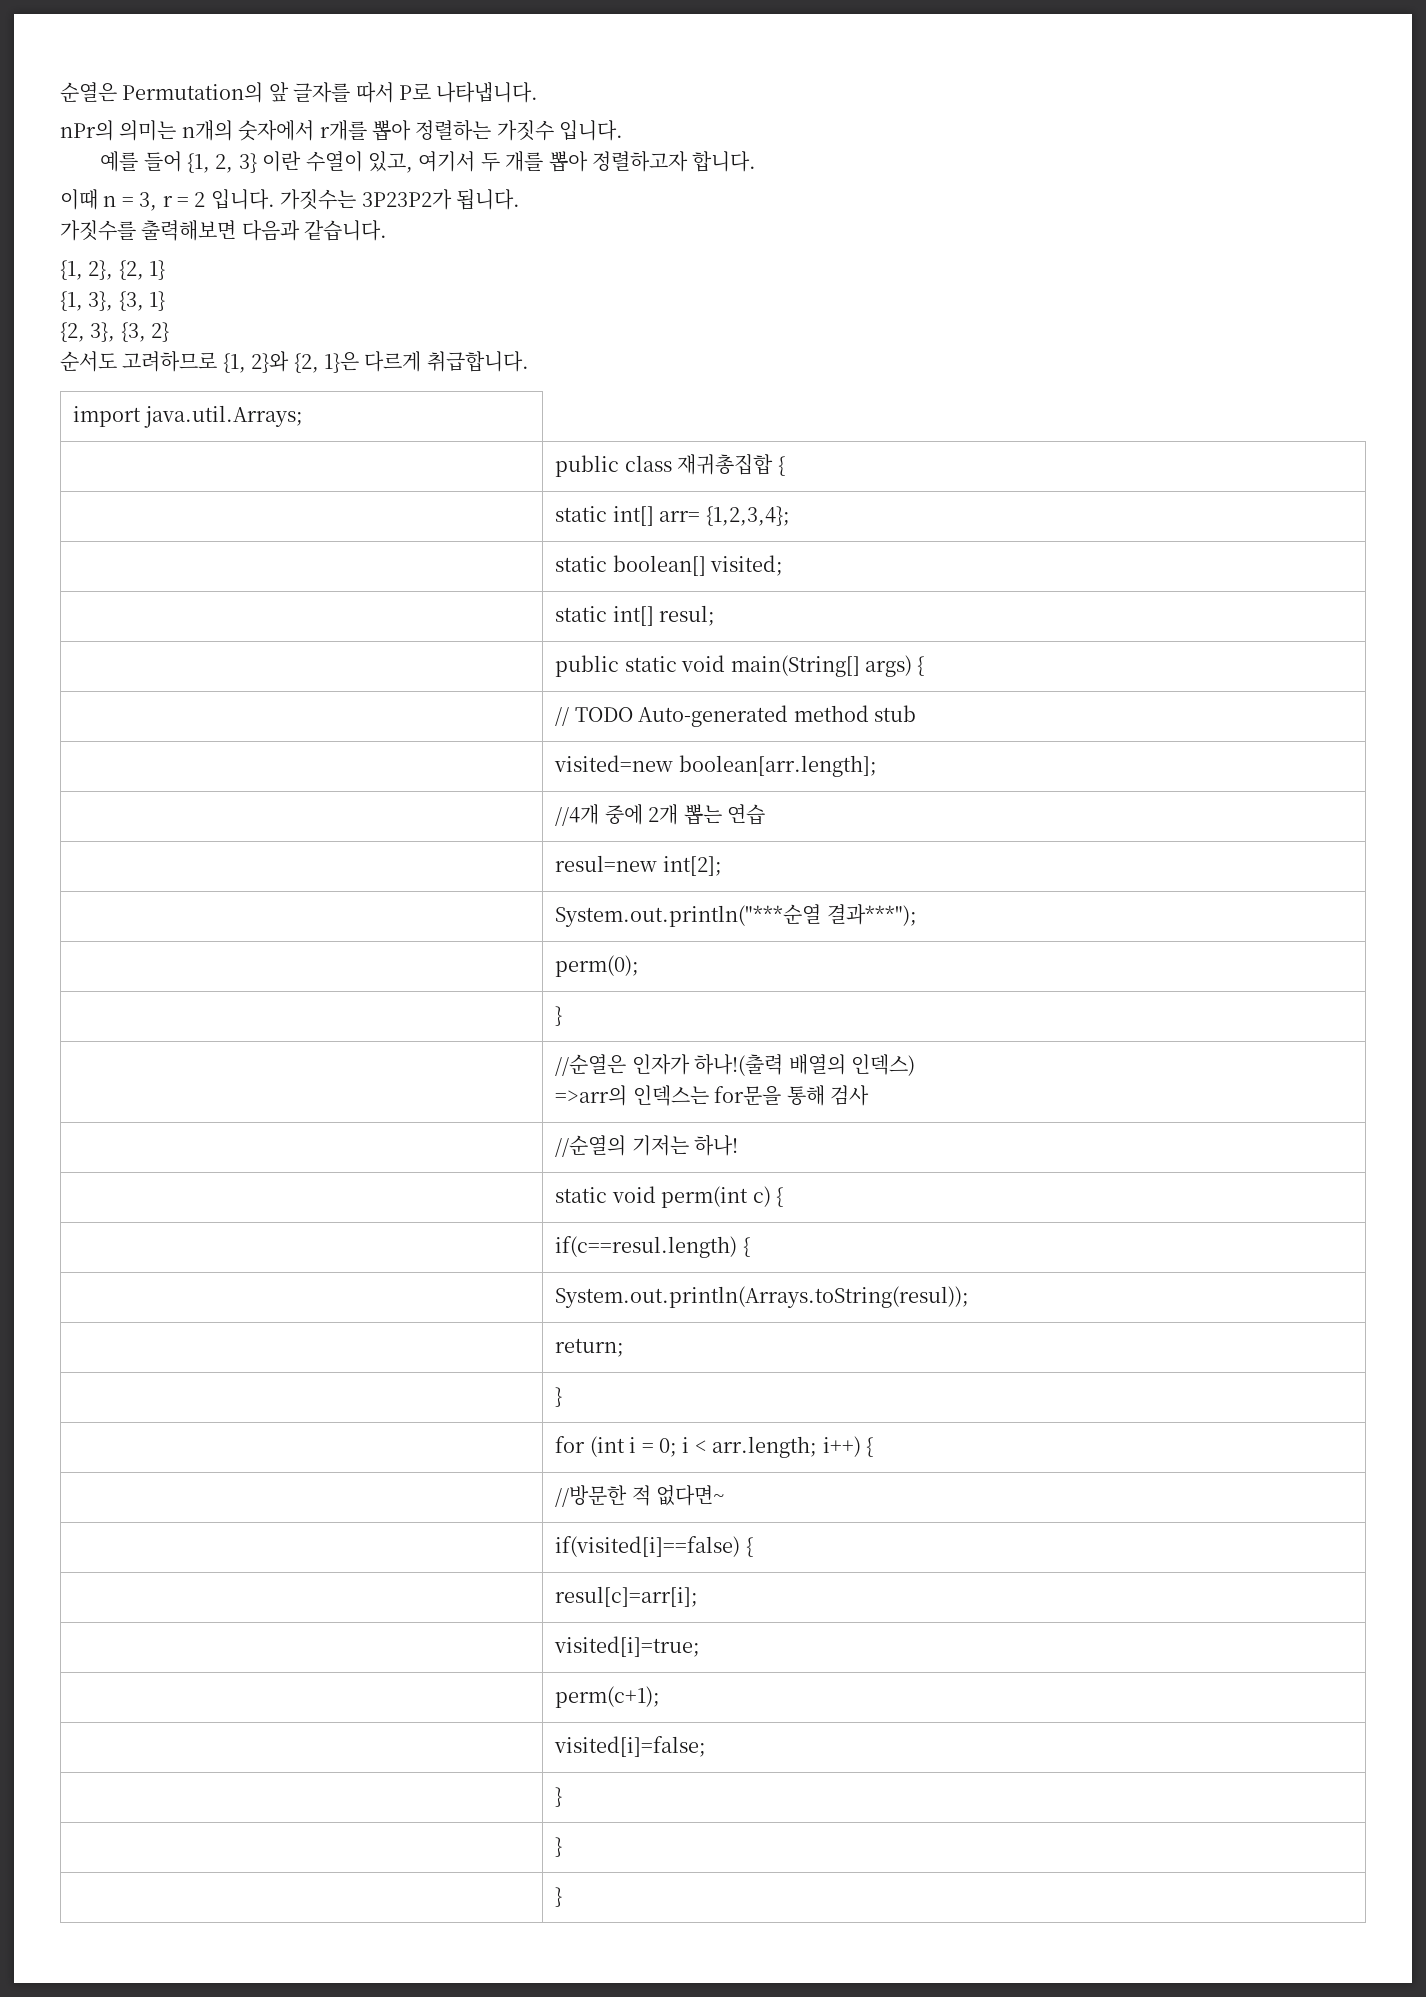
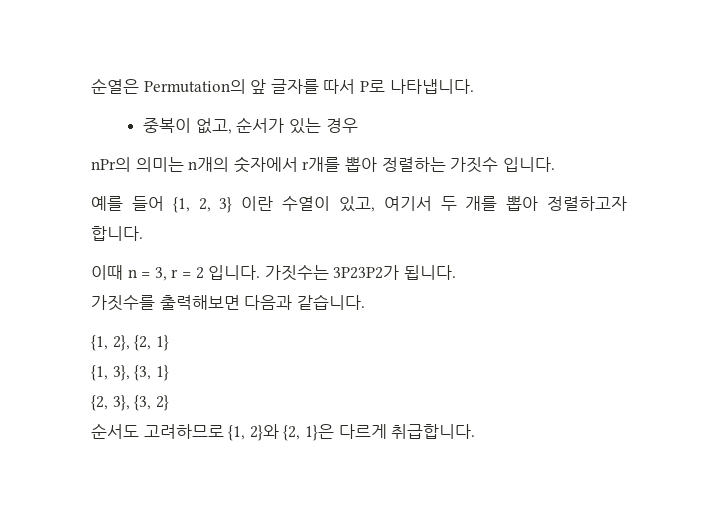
(539, 92) none -> [143,117,358,134] // 중복이 없고, 순서가 있는 경우
[73,405,303,428] [555,454,785,477] [555,506,790,526] [555,555,784,576] [555,605,716,626] [555,655,925,677] [555,705,916,727] [554,755,877,777] [555,804,765,826] [555,855,722,876] [555,904,917,927] [555,955,640,977] [555,1006,563,1026] [555,1054,915,1076] [555,1085,869,1106] [555,1135,739,1157] [555,1186,783,1208] [555,1236,750,1258] [555,1286,970,1308] [555,1338,625,1357] [555,1387,563,1407] [555,1436,873,1458] [555,1485,726,1507] [555,1536,753,1557] [555,1586,699,1607] [554,1636,701,1657] [555,1686,661,1708] [554,1736,707,1757] [555,1787,563,1807] [555,1837,563,1857] [555,1887,563,1907] // import java.util.Arrays; // | public class 재귀총집합 { // | static int[] arr= {1,2,3,4}; // | static boolean[] visited; // | static int[] resul; // | public static void main(String[] args) { // | // TODO Auto-generated method stub // | visited=new boolean[arr.length]; // | //4개 중에 2개 뽑는 연습 // | resul=new int[2]; // | System.out.println("***순열 결과***"); // | perm(0); // | } // | //순열은 인자가 하나!(출력 배열의 인덱스) // =>arr의 인덱스는 for문을 통해 검사 // | //순열의 기저는 하나! // | static void perm(int c) { // | if(c==resul.length) { // | System.out.println(Arrays.toString(resul)); // | return; // | } // | for (int i = 0; i < arr.length; i++) { // | //방문한 적 없다면~ // | if(visited[i]==false) { // | resul[c]=arr[i]; // | visited[i]=true; // | perm(c+1); // | visited[i]=false; // | } // | } // | } -> (476, 431) none

